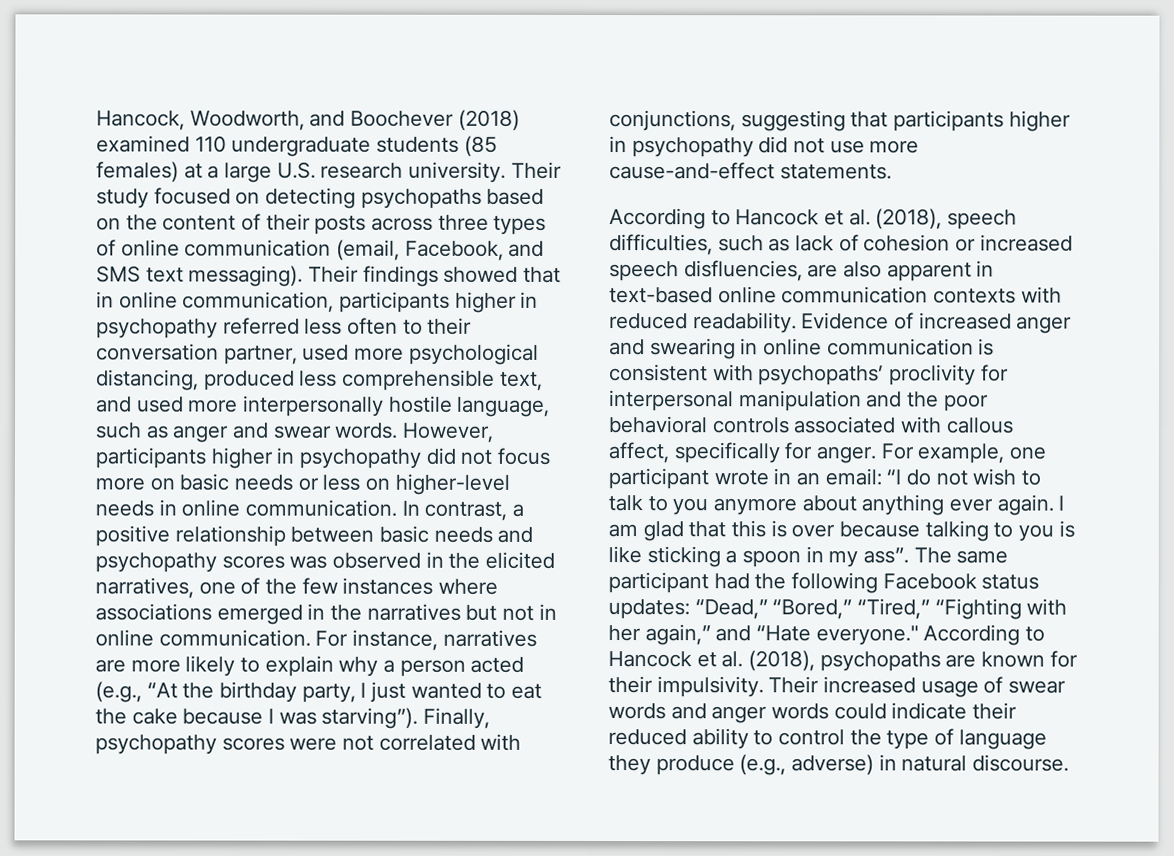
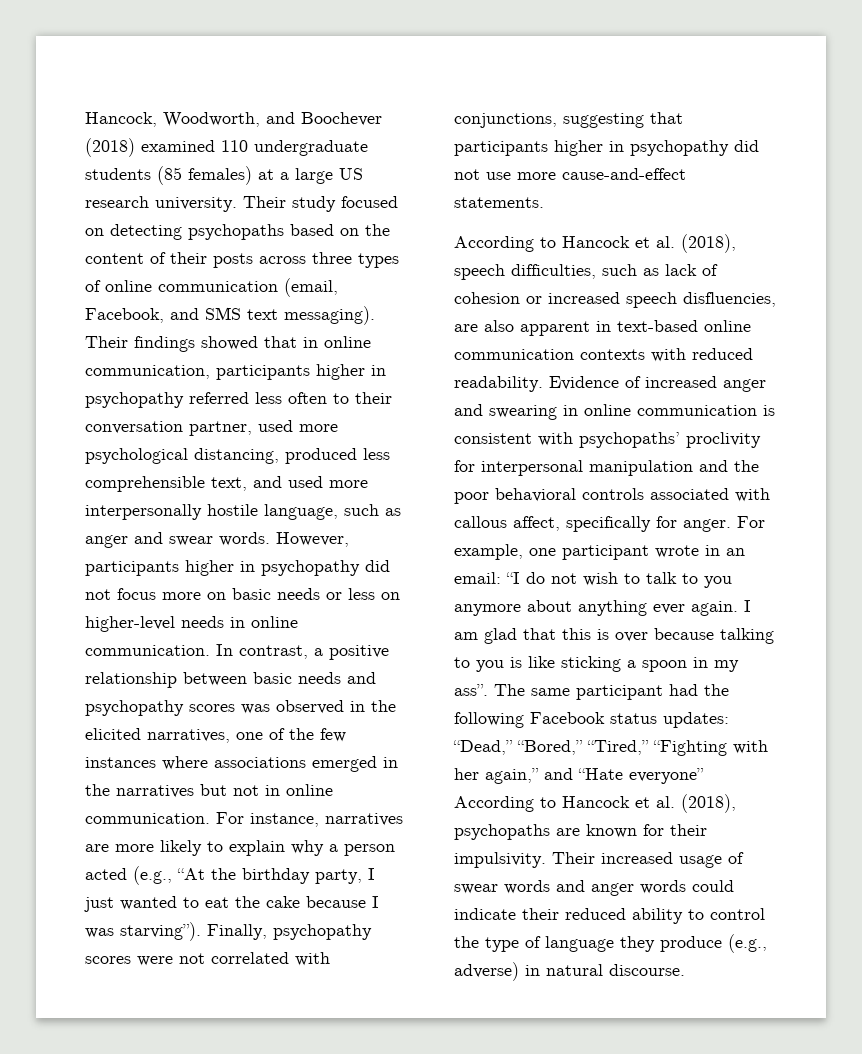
[276,161,316,179] U.S. -> [339,168,363,180] US
[815,625,919,646] everyone." -> [629,768,704,784] everyone”

